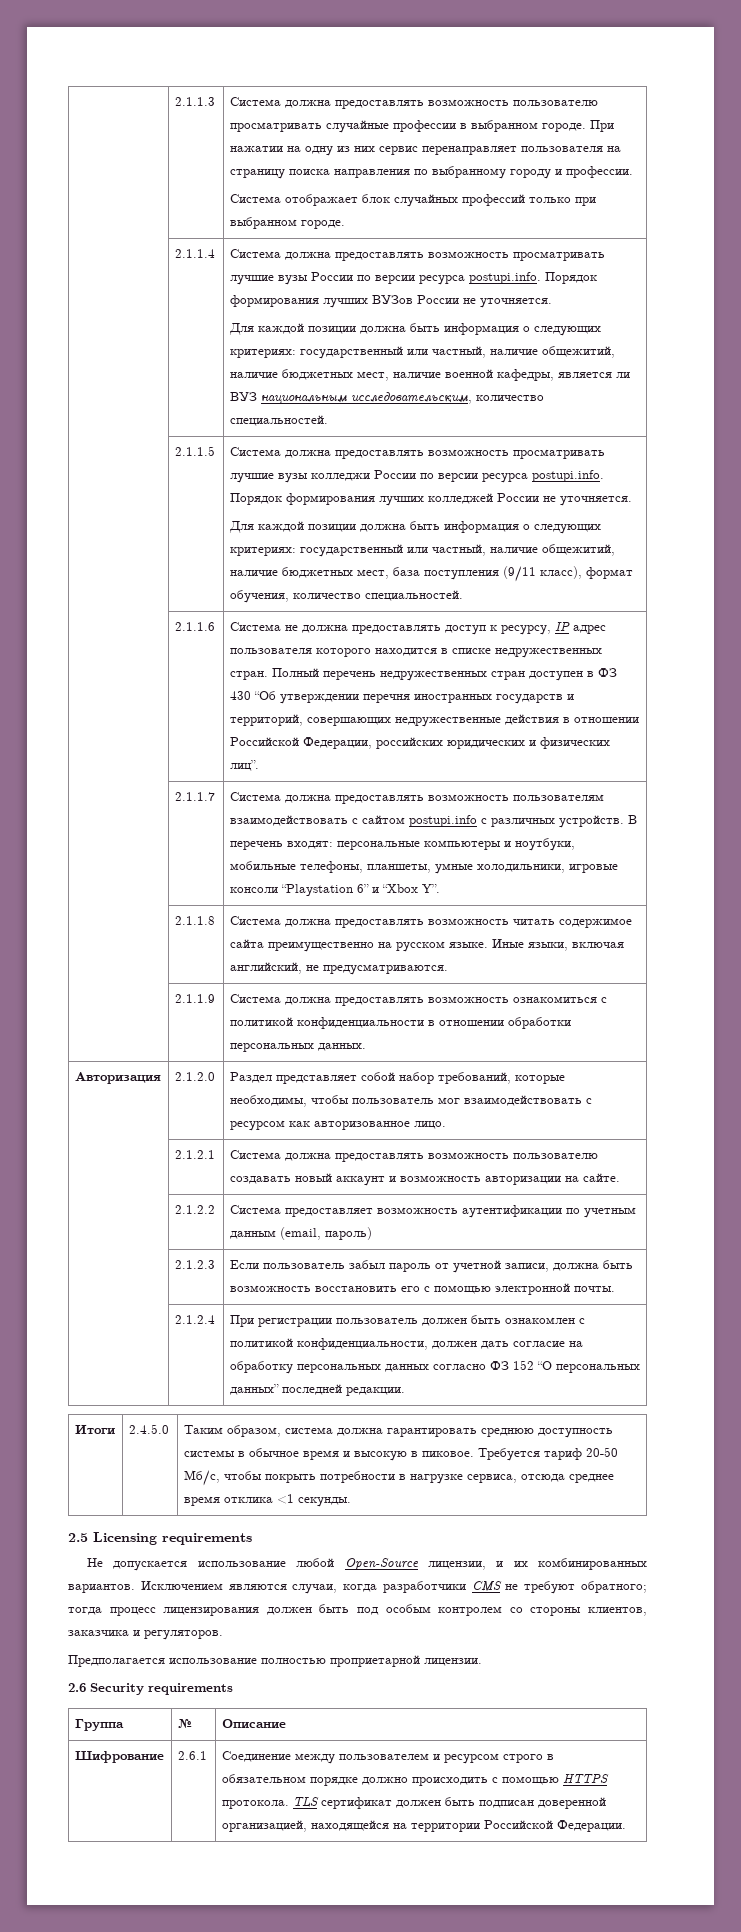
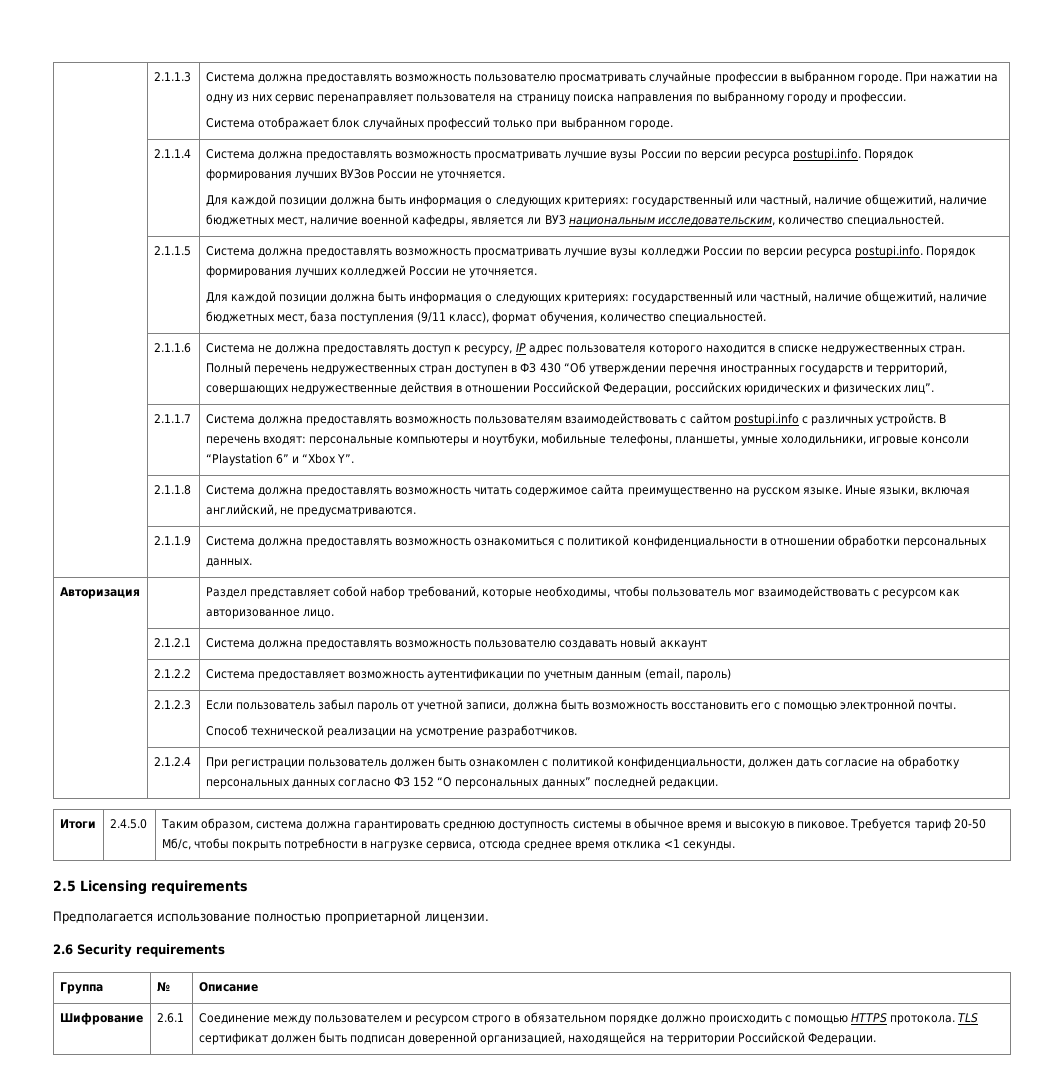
[174,1072,215,1081] 2.1.2.0 -> (140, 593) none
[388,1173,620,1185] и возможность авторизации на сайте. -> (707, 645) none
(615, 1289) none -> [205,725,578,738] // Способ технической реализации на усмотрение разработчиков.
[87,1558,647,1571] [68,1581,647,1594] [68,1604,648,1616] [68,1630,223,1640] // Не допускается использование любой Open-Source лицензии, и их комбинированных вариантов. Исключением являются случаи, когда разработчики CMS не требуют обратного; тогда процесс лицензирования должен быть под особым контролем со стороны клиентов, заказчика и регуляторов. -> (248, 887) none

